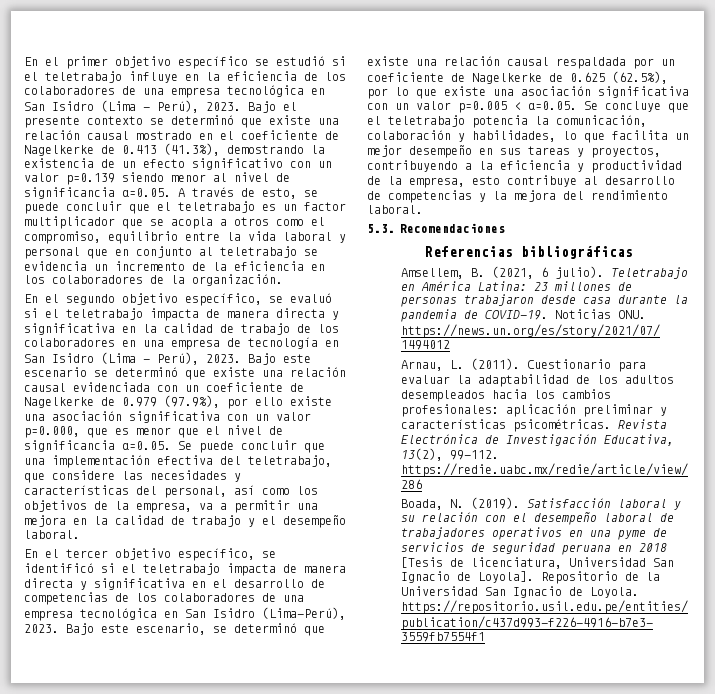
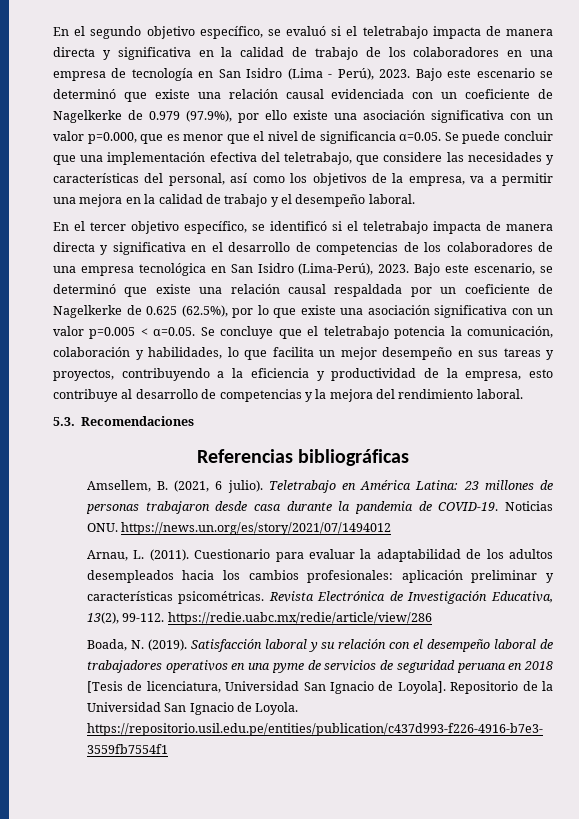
[24,56,346,69] [24,71,346,83] [24,85,325,98] [24,100,297,113] [24,115,339,128] [24,130,339,140] [24,143,325,156] [24,158,332,170] [24,172,290,185] [24,187,318,199] [24,201,346,214] [24,216,325,229] [24,231,346,244] [24,246,318,259] [24,261,325,271] [24,274,283,286] [24,294,59,303] En el primer objetivo específico se estudió si el teletrabajo influye en la eficiencia de los colaboradores de una empresa tecnológica en San Isidro (Lima - Perú), 2023. Bajo el presente contexto se determinó que existe una relación causal mostrado en el coeficiente de Nagelkerke de 0.413 (41.3%), demostrando la existencia de un efecto significativo con un valor p=0.139 siendo menor al nivel de significancia α=0.05. A través de esto, se puede concluir que el teletrabajo es un factor multiplicador que se acopla a otros como el compromiso, equilibrio entre la vida laboral y personal que en conjunto al teletrabajo se evidencia un incremento de la eficiencia en los colaboradores de la organización. // En el -> [53,26,86,36] En el

